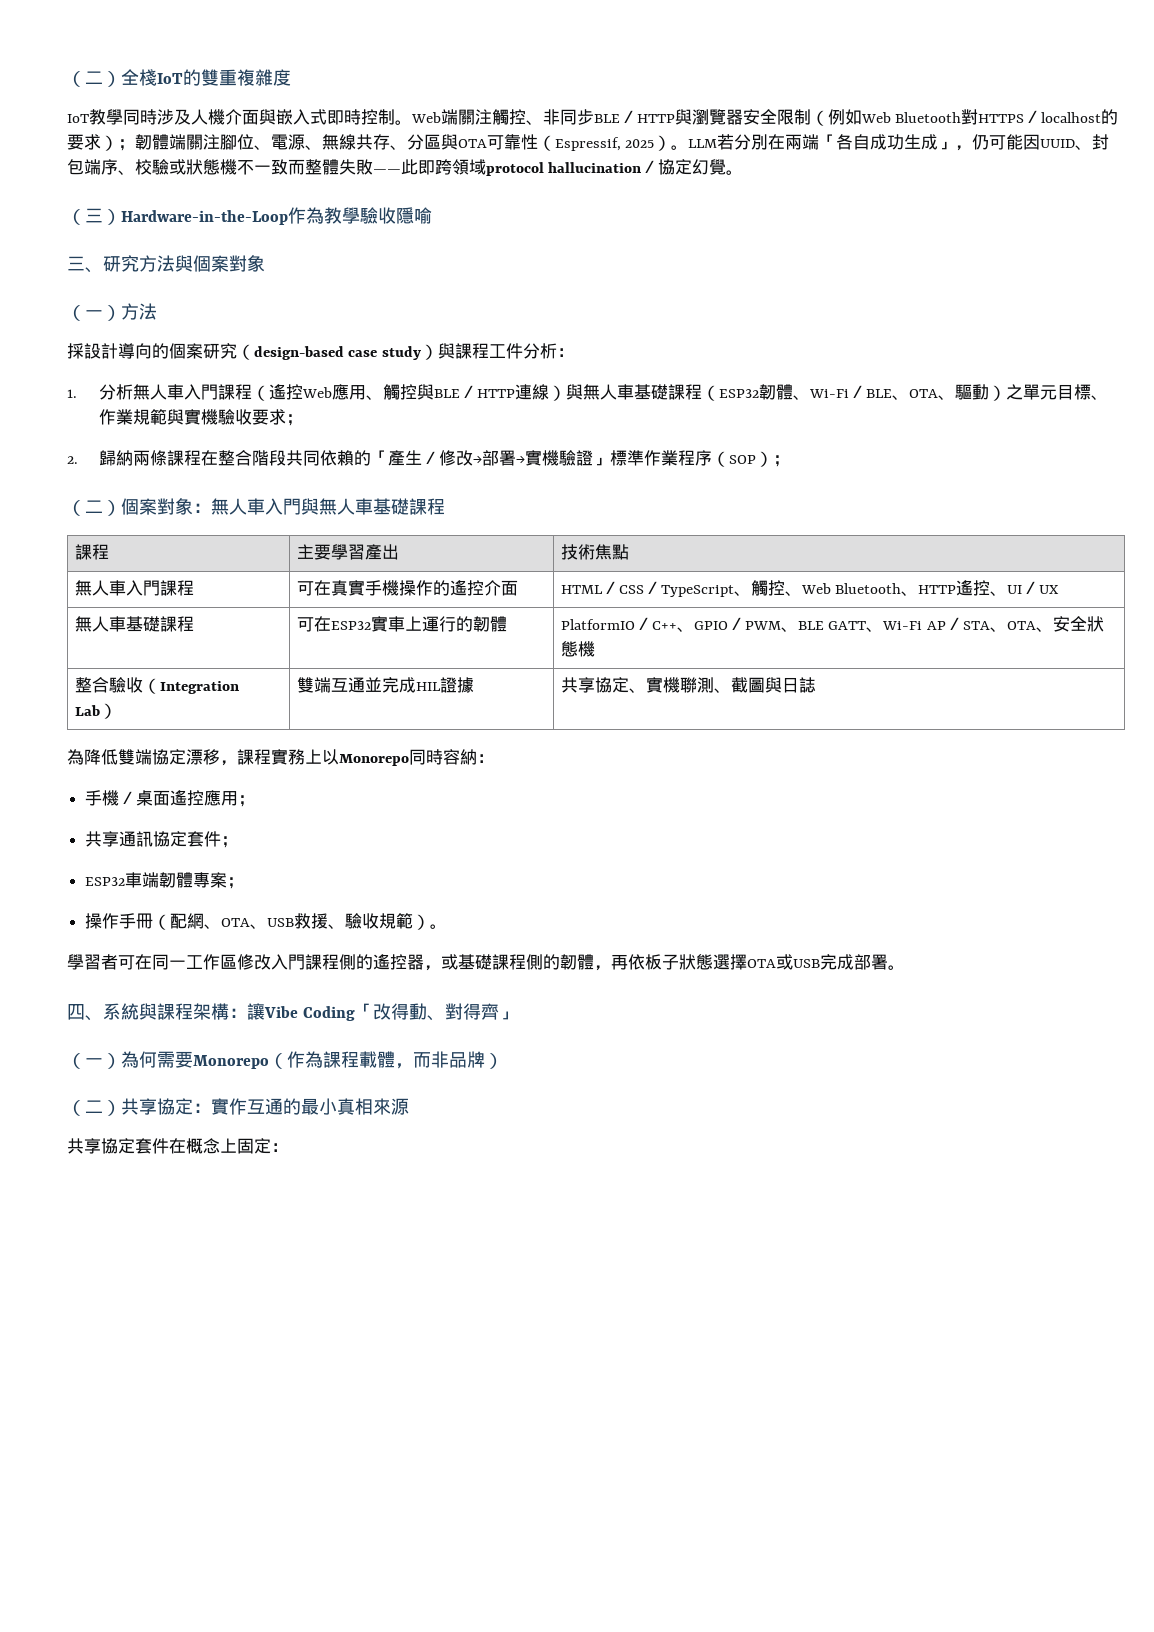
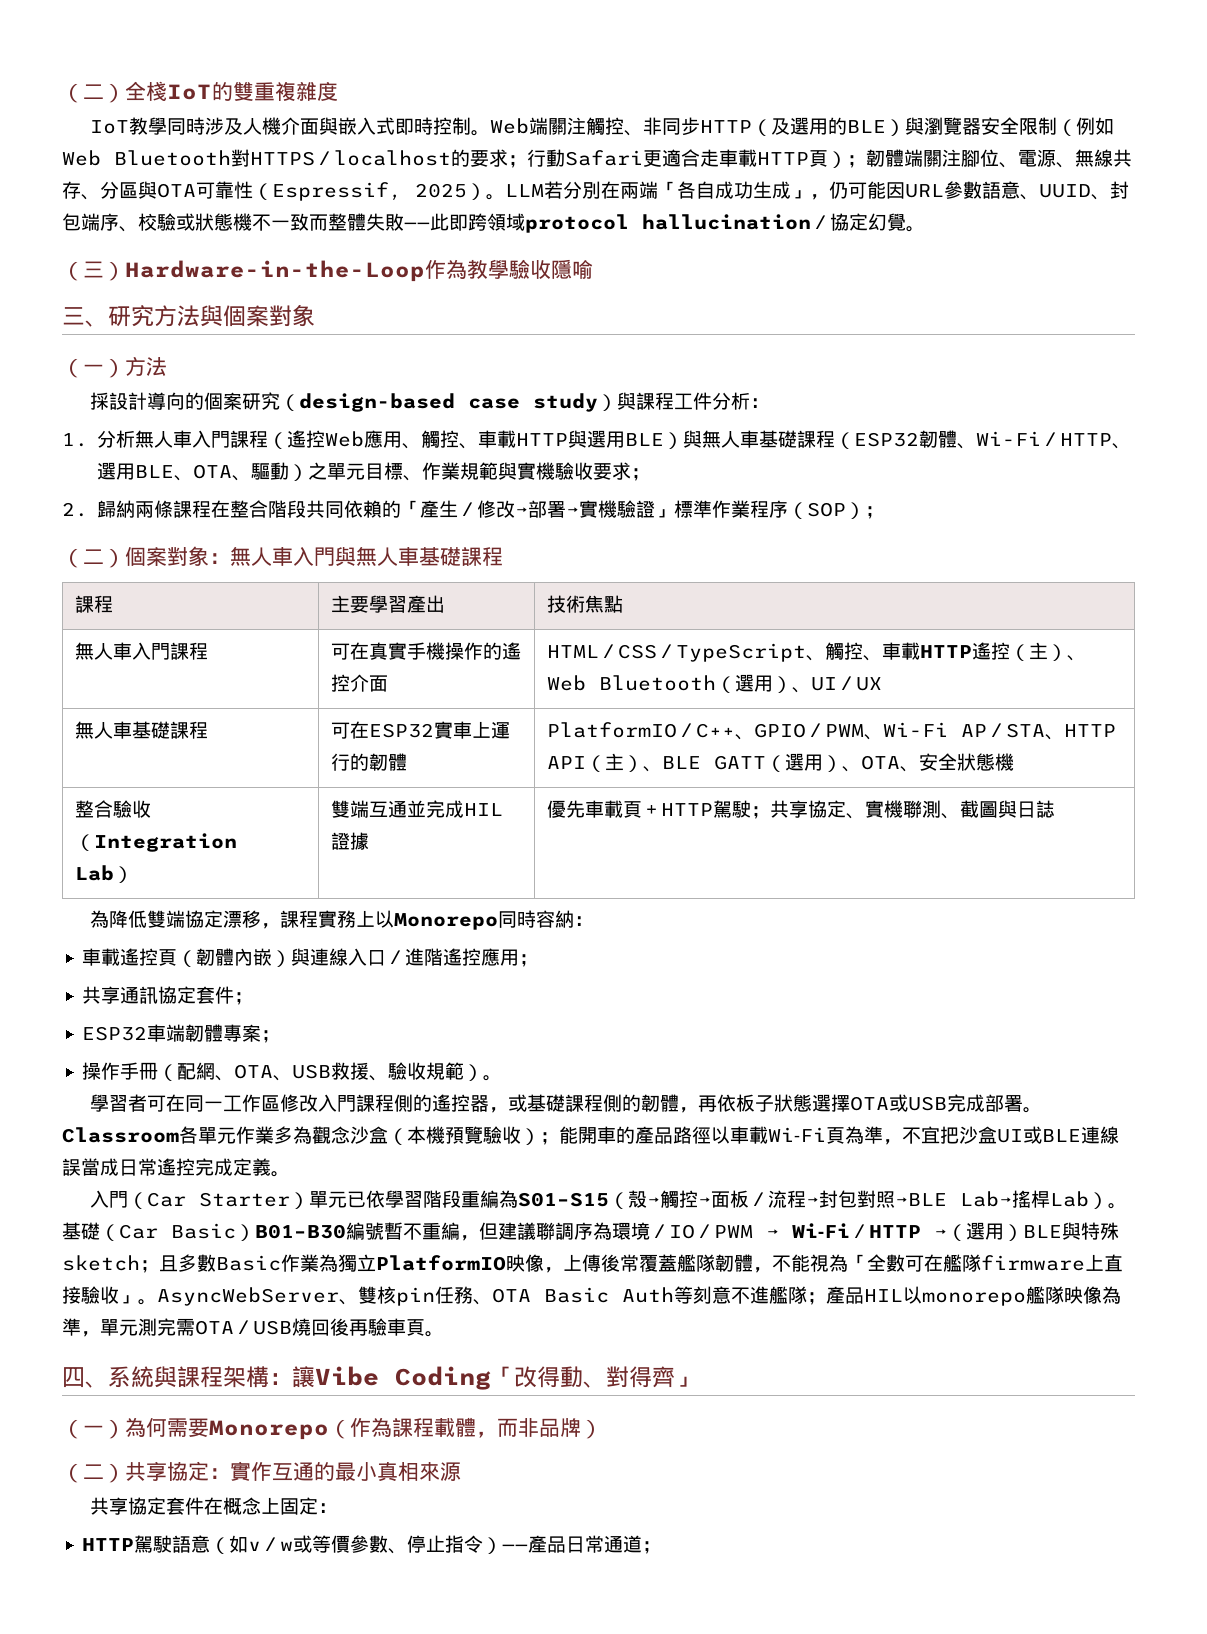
[594,110,675,123] BLE／HTTP -> [699,117,905,136] HTTP（及選用的BLE）
(101, 142) none -> [508,149,828,168] ；行動Safari更適合走車載HTTP頁
(1041, 142) none -> [905,181,1039,200] URL參數語意、
[417,384,550,400] 與BLE／HTTP連線 -> [459,430,665,449] 、車載HTTP與選用BLE
(867, 391) none -> [1060,433,1132,449] [97,462,136,480] HTTP、選用
[800,580,991,596] Web Bluetooth、HTTP遙控 -> [882,642,1087,661] [547,674,793,693] 車載HTTP遙控（主）、Web Bluetooth（選用）
[797,621,884,632] BLE GATT、 -> (884, 737) none
(1007, 629) none -> [1064,724,1117,737] [547,753,862,772] HTTP API（主）、BLE GATT（選用）、
(474, 685) none -> [547,800,771,819] 優先車載頁＋HTTP駕駛；
[85,790,171,806] 手機／桌面 -> [82,948,444,967] 車載遙控頁（韌體內嵌）與連線入口／進階
(905, 967) none -> [62,1126,1119,1145] [62,1158,290,1177] [89,1190,1127,1209] [62,1222,1119,1241] [62,1254,1123,1273] [62,1286,1121,1306] [62,1318,444,1337] Classroom各單元作業多為觀念沙盒（本機預覽驗收）；能開車的產品路徑以車載Wi‑Fi頁為準，不宜把沙盒UI或BLE連線誤當成日常遙控完成定義。 // 入門（Car Starter）單元已依學習階段重編為S01–S15（殼→觸控→面板／流程→封包對照→BLE Lab→搖桿Lab）。基礎（Car Basic）B01–B30編號暫不重編，但建議聯調序為環境／IO／PWM → Wi‑Fi／HTTP →（選用）BLE與特殊sketch；且多數Basic作業為獨立PlatformIO映像，上傳後常覆蓋艦隊韌體，不能視為「全數可在艦隊firmware上直接驗收」。AsyncWebServer、雙核pin任務、OTA Basic Auth等刻意不進艦隊；產品HIL以monorepo艦隊映像為準，單元測完需OTA／USB燒回後再驗車頁。
(288, 1147) none -> [82,1535,662,1554] // HTTP駕駛語意（如v／w或等價參數、停止指令）——產品日常通道；

